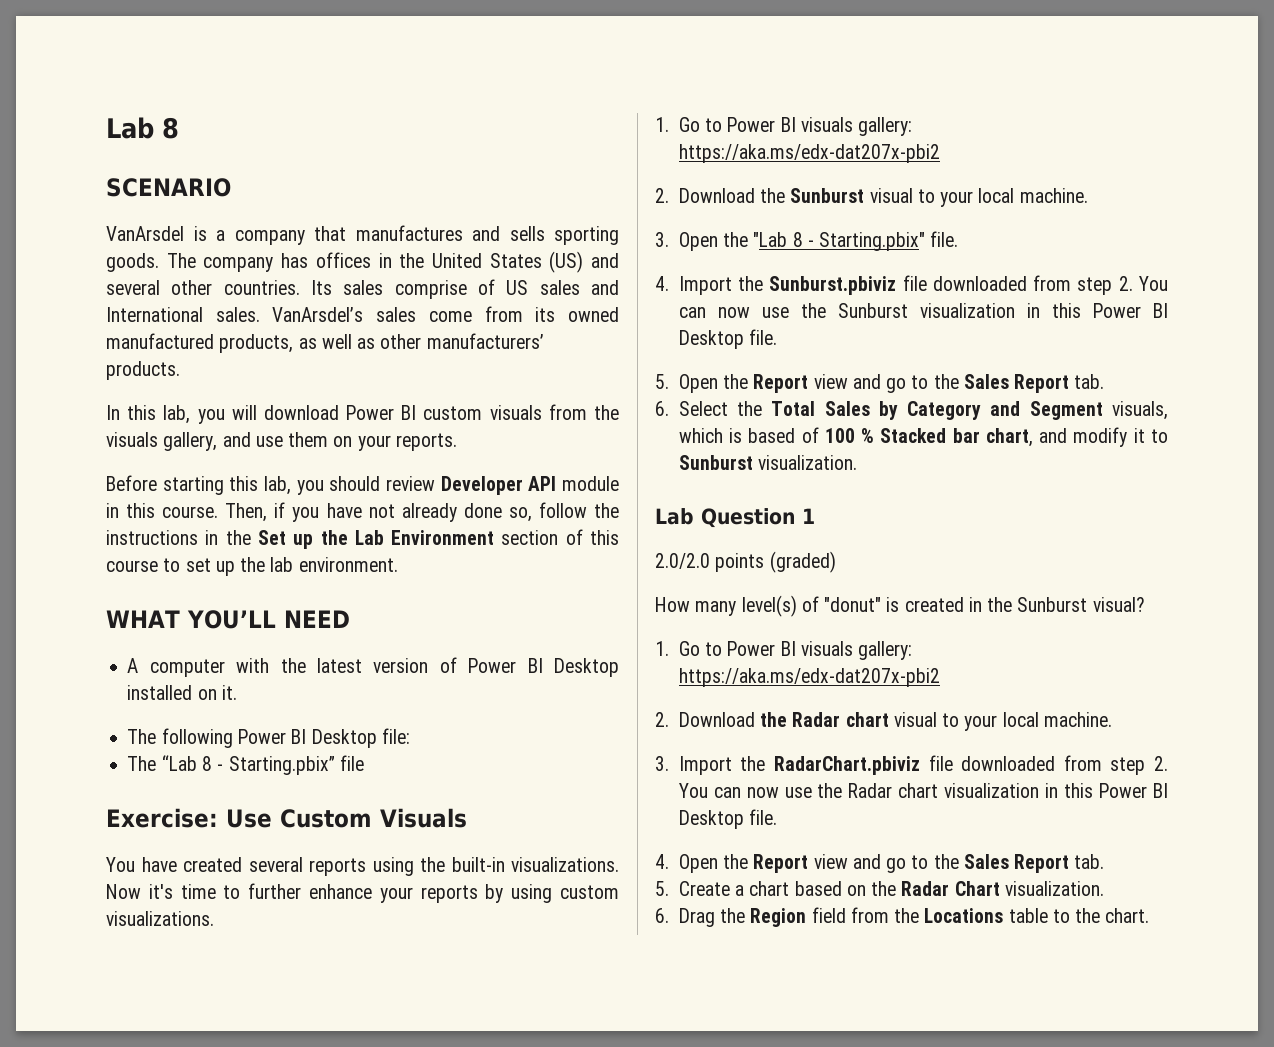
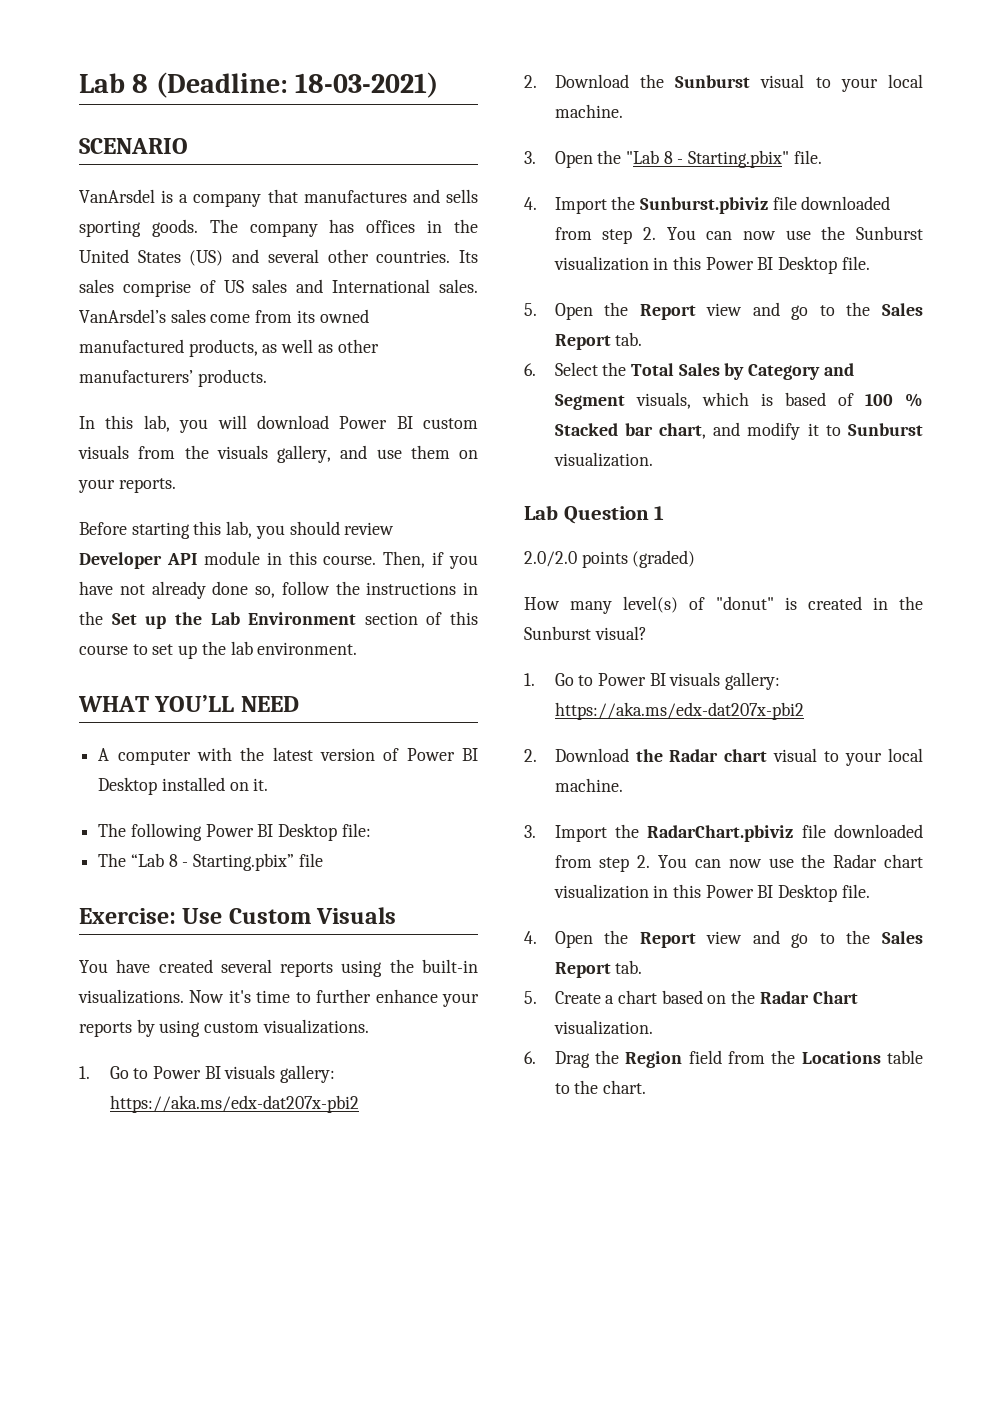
(179, 128) none -> [155,72,439,98] (Deadline: 18-03-2021)

